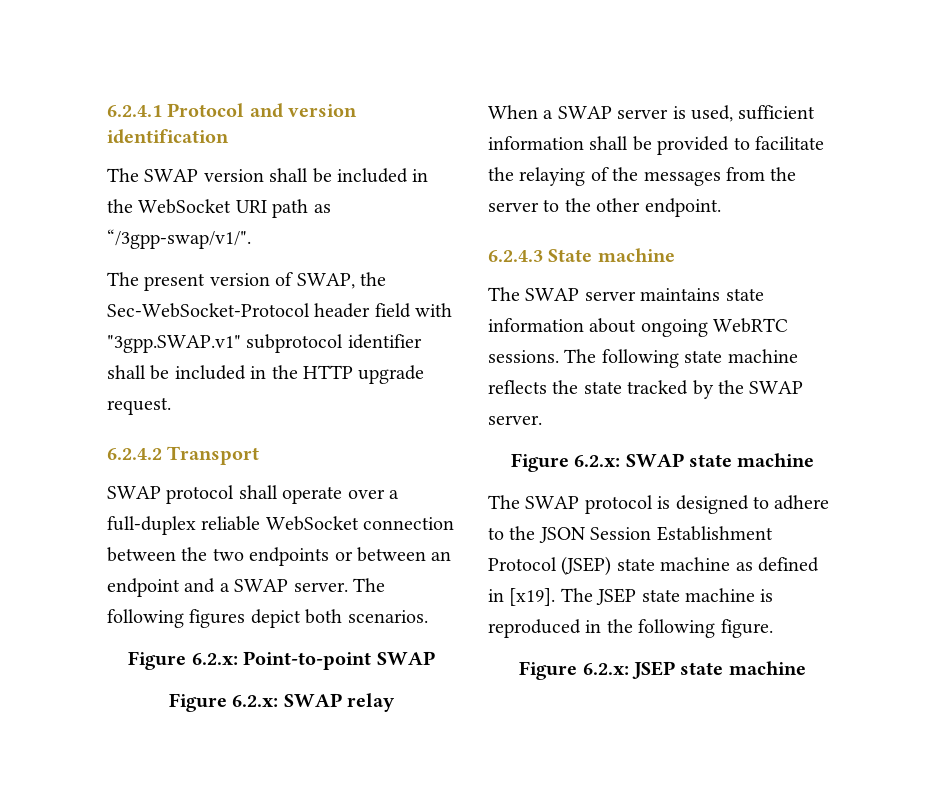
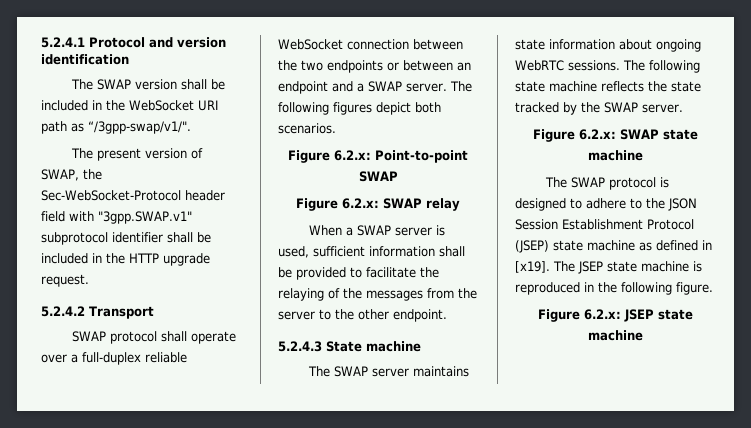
[107,105,162,117] 6.2.4.1 -> [41,37,85,48] 5.2.4.1
[107,448,162,460] 6.2.4.2 -> [41,306,85,317] 5.2.4.2
[488,250,543,262] 6.2.4.3 -> [278,341,322,352] 5.2.4.3

